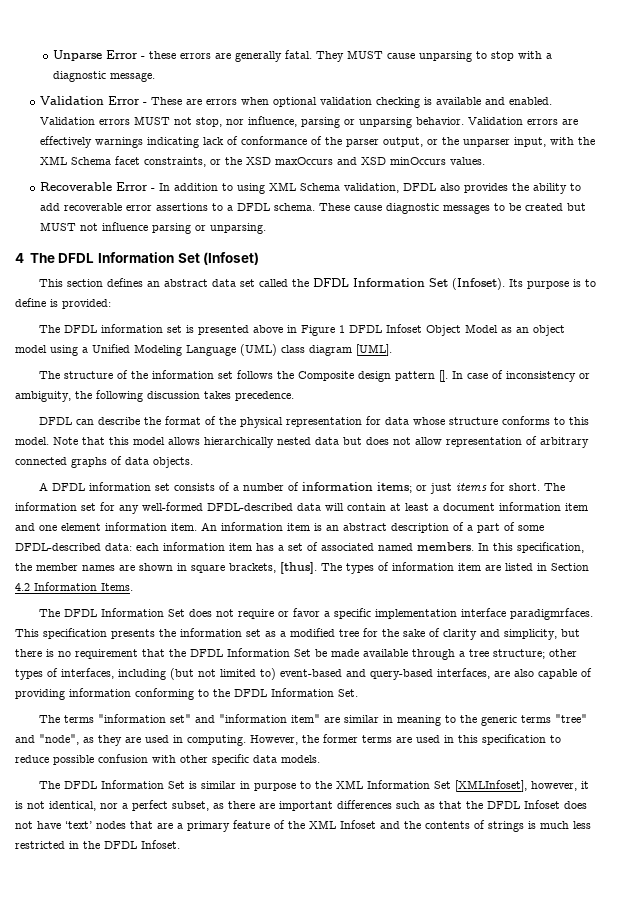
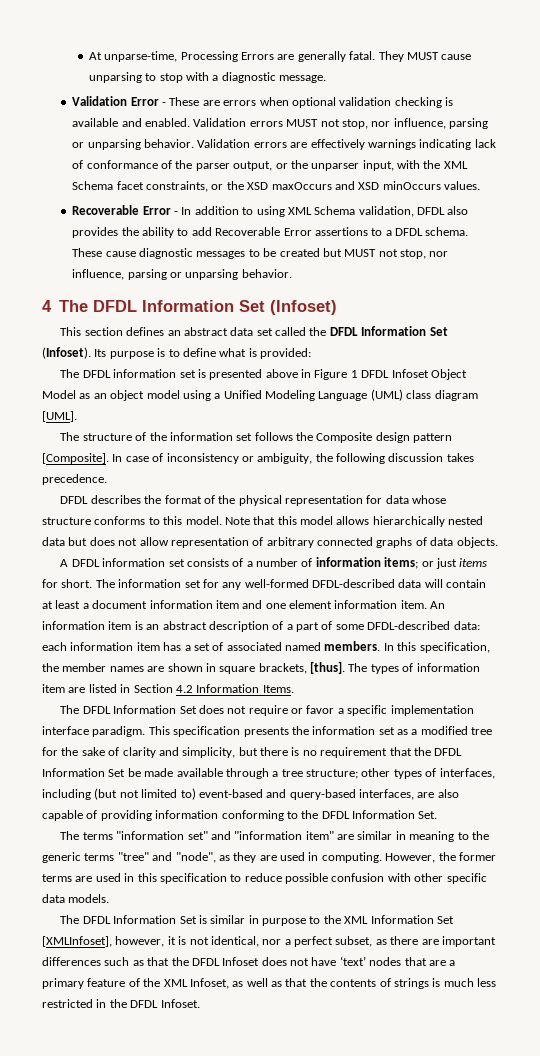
[53,50,212,61] Unparse Error - these errors -> [88,51,275,62] At unparse-time, Processing Errors
[64,203,153,211] recoverable error -> [215,227,312,236] Recoverable Error
[102,222,267,234] influence parsing or unparsing. -> [400,249,449,259] [72,269,292,280] stop, nor influence, parsing or unparsing behavior.
(46, 302) none -> [219,348,247,357] what
[439,370,449,382] []. -> [42,453,109,464] [Composite].
[76,417,141,425] can describe -> [90,495,141,504] describes
[510,608,594,620] paradigmrfaces. -> [92,726,146,737] paradigm.
[340,820,400,829] Infoset and -> [189,978,308,989] Infoset, as well as that

